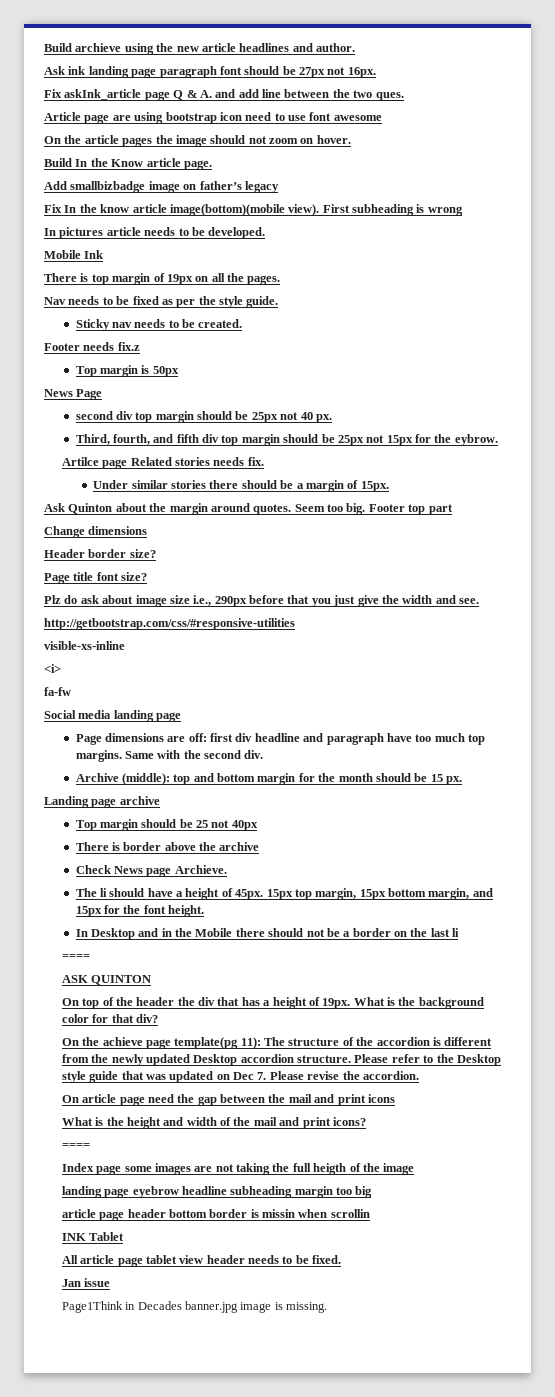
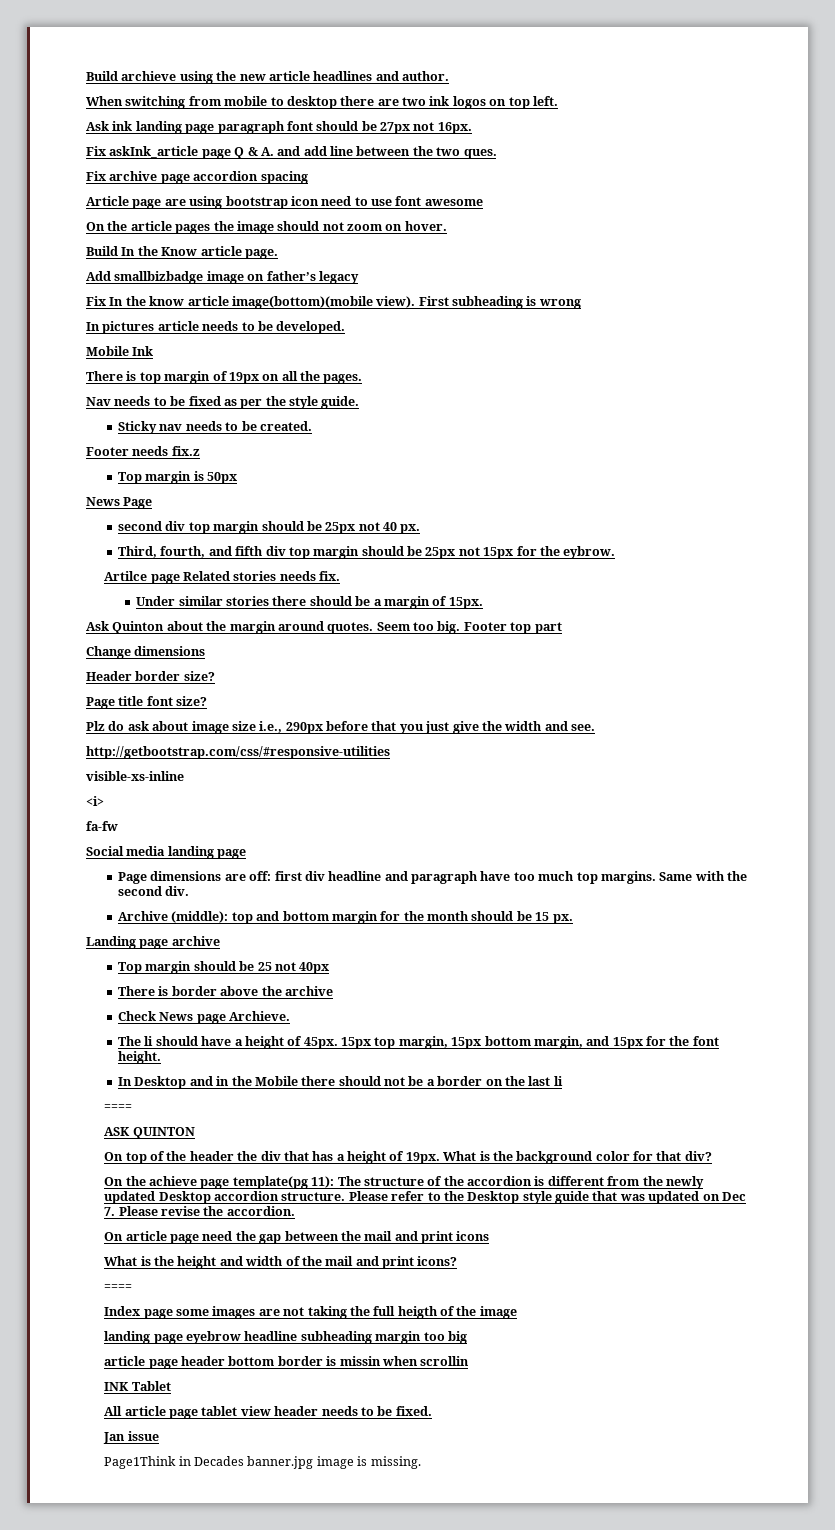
(355, 47) none -> [86,96,558,109] // When switching from mobile to desktop there are two ink logos on top left.
(404, 96) none -> [86,171,308,184] // Fix archive page accordion spacing

